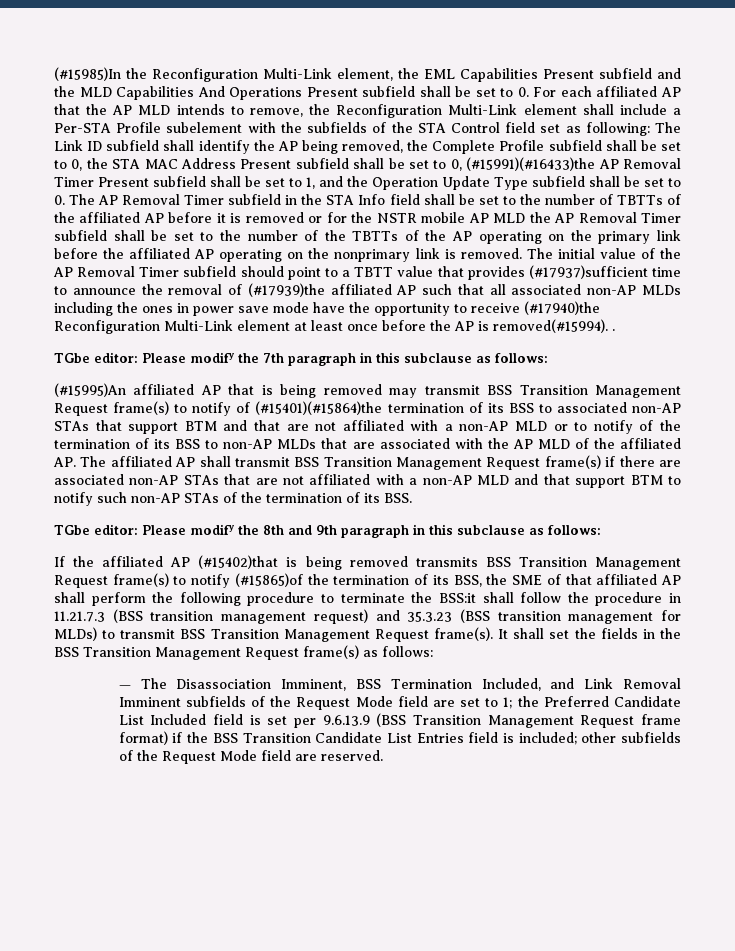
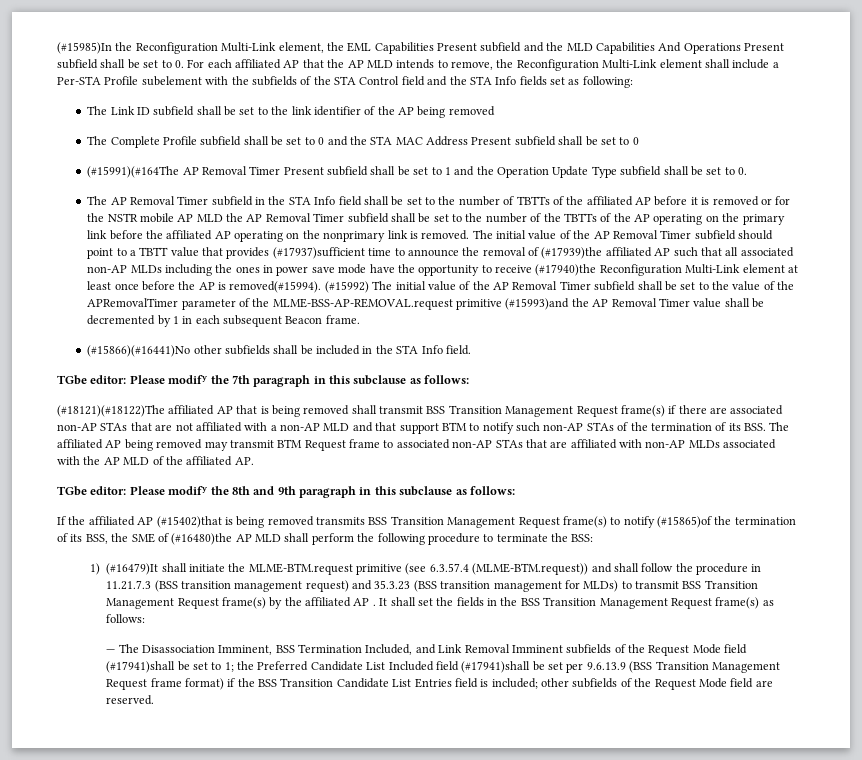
(536, 127) none -> [427,76,547,86] and the STA Info fields
(650, 129) none -> (633, 82) //
[198,140,250,154] identify -> [224,106,376,116] be set to the link identifier of
[342,140,429,153] removed, the -> [448,106,495,116] [87,136,108,145] removed // The
[71,159,83,171] 0, -> [318,136,348,146] 0 and
[450,157,596,171] 0, (#15991)(#16433)the -> [632,137,639,145] [87,166,180,178] 0 // (#15991)(#164The
[306,177,315,189] 1, -> [444,167,451,175] 1
(65, 200) none -> (748, 171) //
[612,329,615,331] . -> [324,281,795,293] [87,298,765,310] [87,315,360,327] [87,345,471,357] (#15992) The initial value of the AP Removal Timer subfield shall be set to the value of the APRemovalTimer parameter of the MLME-BSS-AP-REMOVAL.request primitive (#15993)and the AP Removal Timer value shall be decremented by 1 in each subsequent Beacon frame. // (#15866)(#16441)No other subfields shall be included in the STA Info field.
[54,383,126,397] (#15995)An -> [57,405,165,417] (#18121)(#18122)The
[389,385,681,398] [54,401,681,416] [54,420,681,434] [54,438,681,449] [53,456,196,467] may transmit BSS Transition Management Request frame(s) to notify of (#15401)(#15864)the termination of its BSS to associated non-AP STAs that support BTM and that are not affiliated with a non-AP MLD or to notify of the termination of its BSS to non-AP MLDs that are associated with the AP MLD of the affiliated AP. The affiliated AP -> (350, 410) none
(412, 498) none -> [769,422,790,431] [57,439,777,451] [57,456,254,466] The affiliated AP being removed may transmit BTM Request frame to associated non-AP STAs that are affiliated with non-AP MLDs associated with the AP MLD of the affiliated AP.
[565,574,682,585] that affiliated AP -> [171,533,281,545] (#16480)the AP MLD
[438,593,476,603] BSS:it -> [571,534,594,542] [89,563,612,575] BSS: // 1) (#16479)It shall initiate the MLME-BTM.request primitive (see 6.3.57.4 (MLME-BTM.request)) and
[434,627,493,641] frame(s). -> [221,597,376,609] frame(s) by the affiliated AP .
[432,700,455,707] are -> [106,661,190,673] (#17941)shall be
[249,715,261,725] is -> [461,661,545,673] (#17941)shall be

